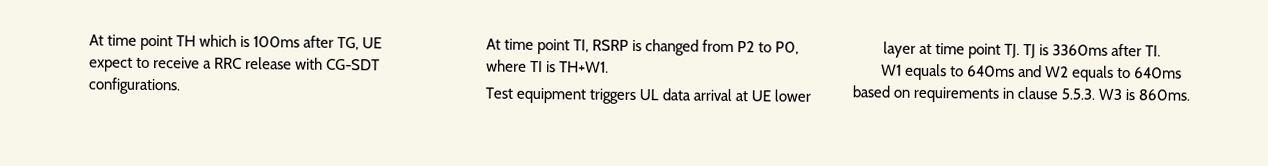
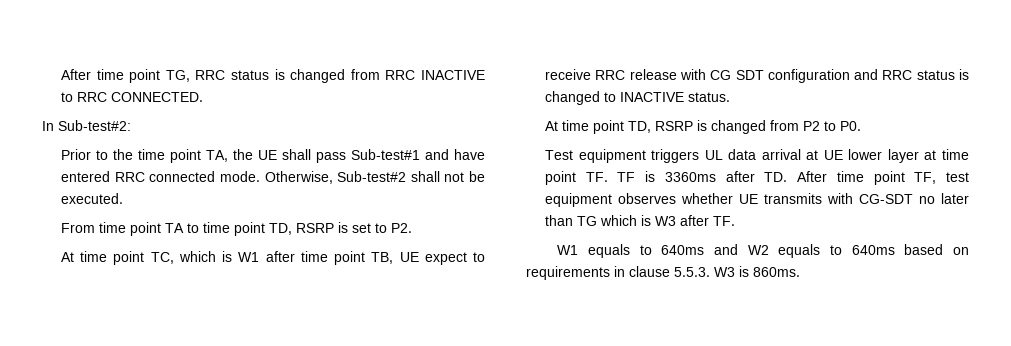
[88,34,360,51] At time point TH which is 100ms after TG, -> [61,69,485,83] [61,92,204,102] [42,120,131,131] [61,149,485,163] [61,171,485,184] [61,193,124,204] [61,222,413,236] [61,251,394,265] After time point TG, RRC status is changed from RRC INACTIVE to RRC CONNECTED. // In Sub-test#2: // Prior to the time point TA, the UE shall pass Sub-test#1 and have entered RRC connected mode. Otherwise, Sub-test#2 shall not be executed. // From time point TA to time point TD, RSRP is set to P2. // At time point TC, which is W1 after time point TB,
[202,60,212,69] a -> (592, 74) none
[326,58,381,71] [87,77,181,95] [485,38,589,55] CG-SDT configurations. // At time point TI, -> [710,69,969,83] [545,91,731,105] [545,120,652,134] CG SDT configuration and RRC status is changed to INACTIVE status. // At time point TD,
[775,41,800,55] [485,59,609,73] P0, where TI is TH+W1. -> [840,121,862,131] P0.
[1003,43,1036,59] TJ. TJ -> [585,172,636,182] TF. TF
[1145,45,1162,57] TI. -> [764,171,969,185] [545,193,969,207] [545,215,736,226] TD. After time point TF, test equipment observes whether UE transmits with CG-SDT no later than TG which is W3 after TF.

